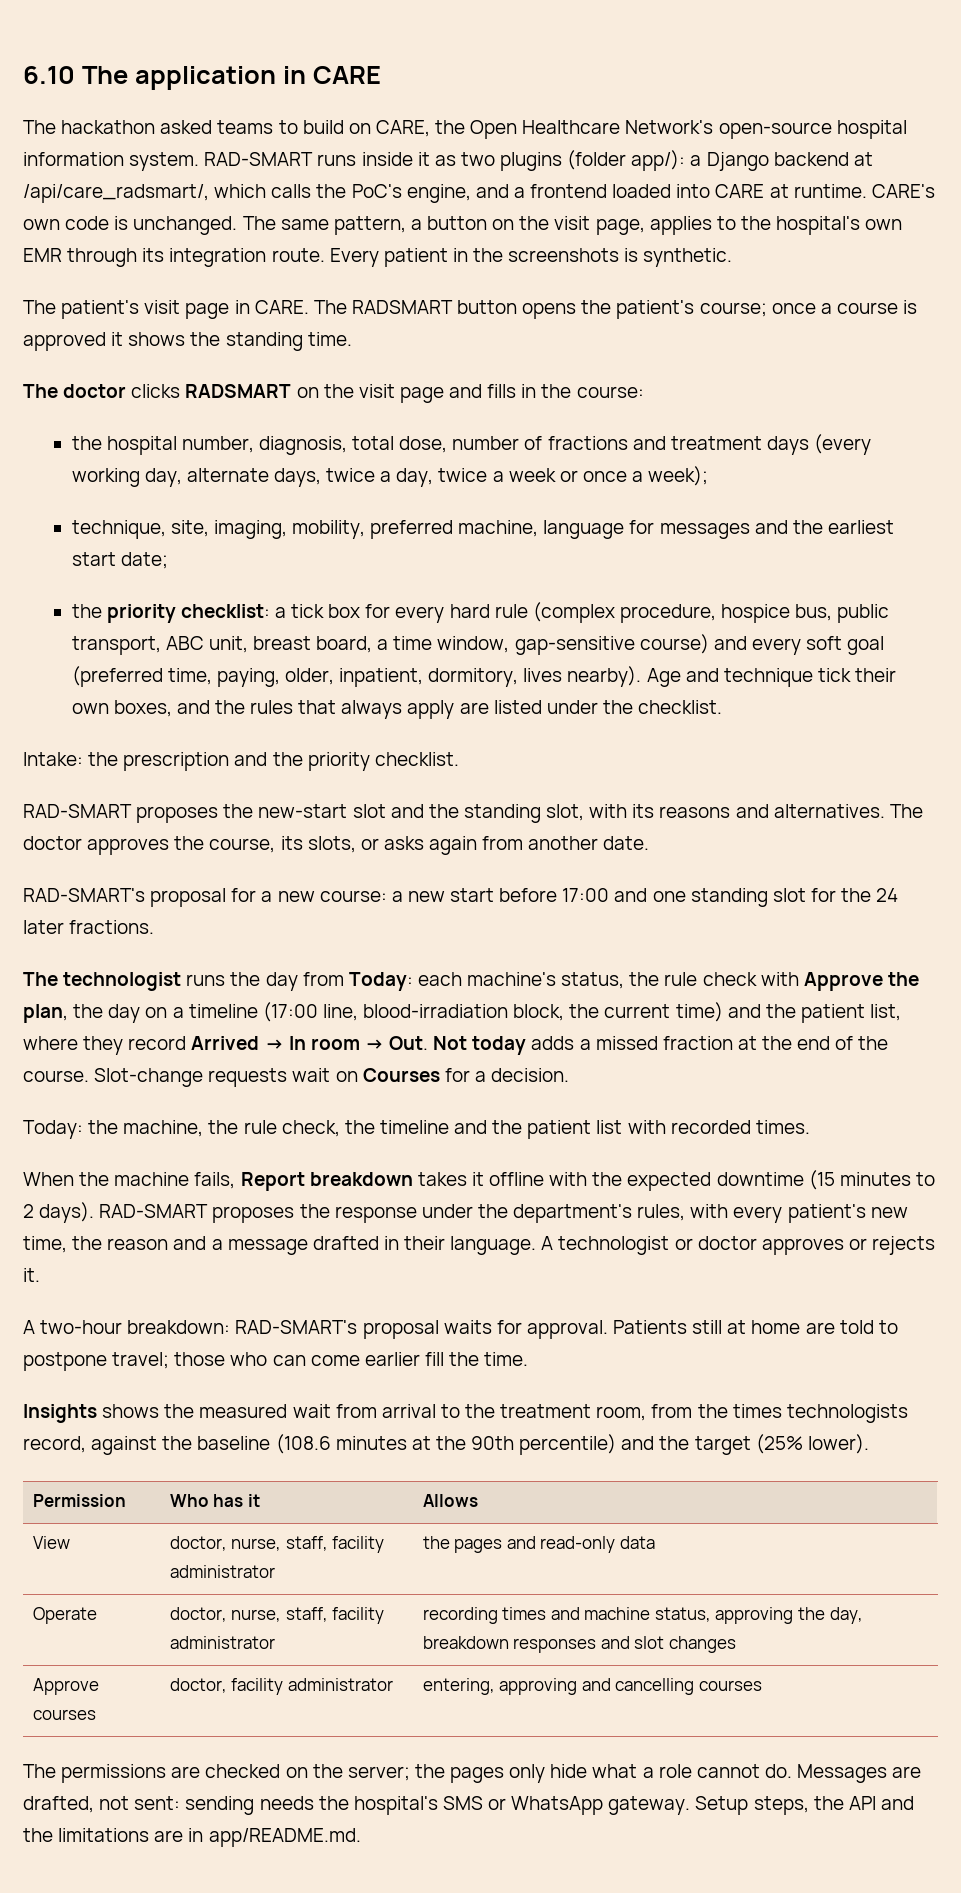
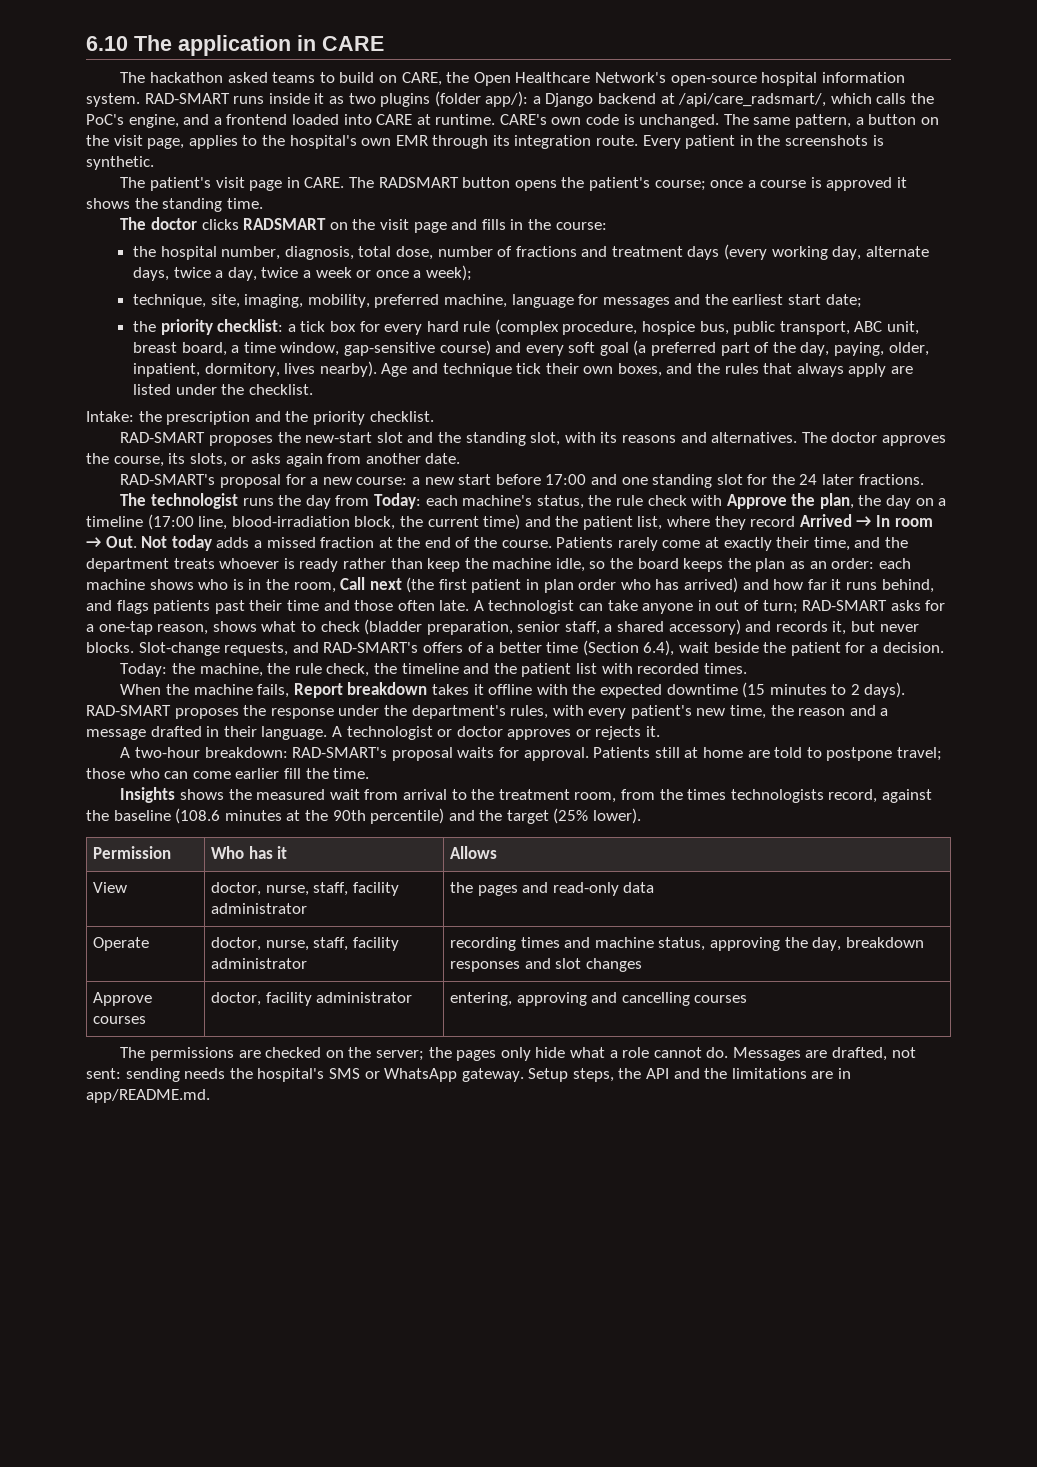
[71,666,212,687] (preferred time, -> [633,340,830,356] (a preferred part of the day,
[94,1068,440,1087] Slot-change requests wait on Courses -> [556,537,908,551] [86,558,911,572] [86,577,934,593] [86,600,946,614] [86,619,919,635] [86,640,841,656] Patients rarely come at exactly their time, and the department treats whoever is ready rather than keep the machine idle, so the board keeps the plan as an order: each machine shows who is in the room, Call next (the first patient in plan order who has arrived) and how far it runs behind, and flags patients past their time and those often late. A technologist can take anyone in out of turn; RAD-SMART asks for a one-tap reason, shows what to check (bladder preparation, senior staff, a shared accessory) and records it, but never blocks. Slot-change requests, and RAD-SMART's offers of a better time (Section 6.4), wait beside the patient

